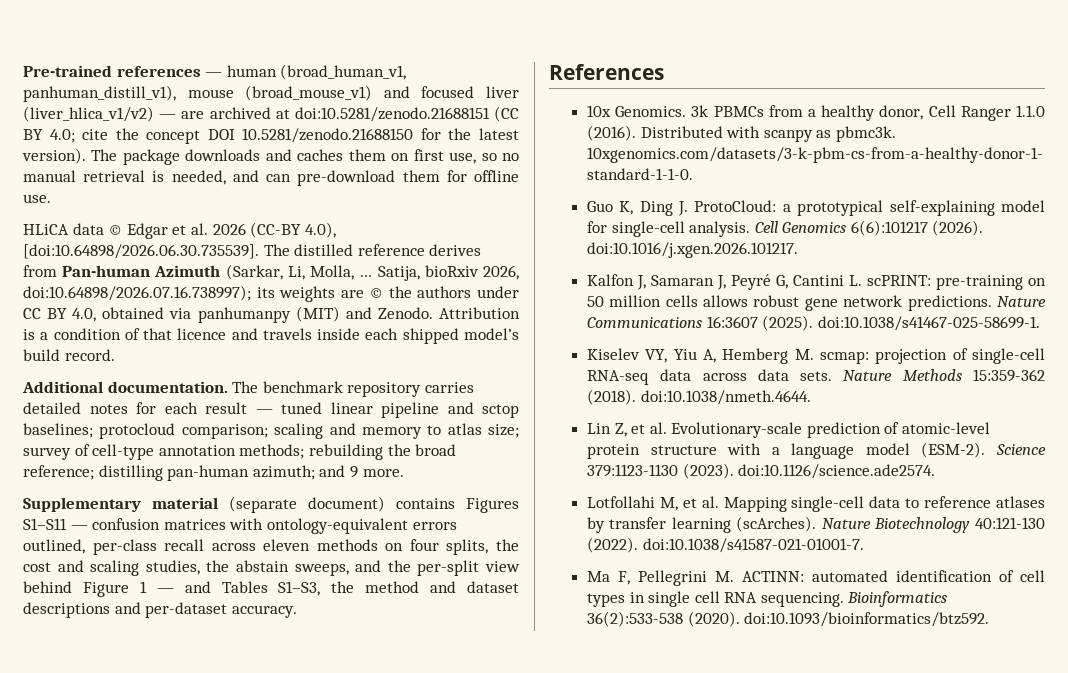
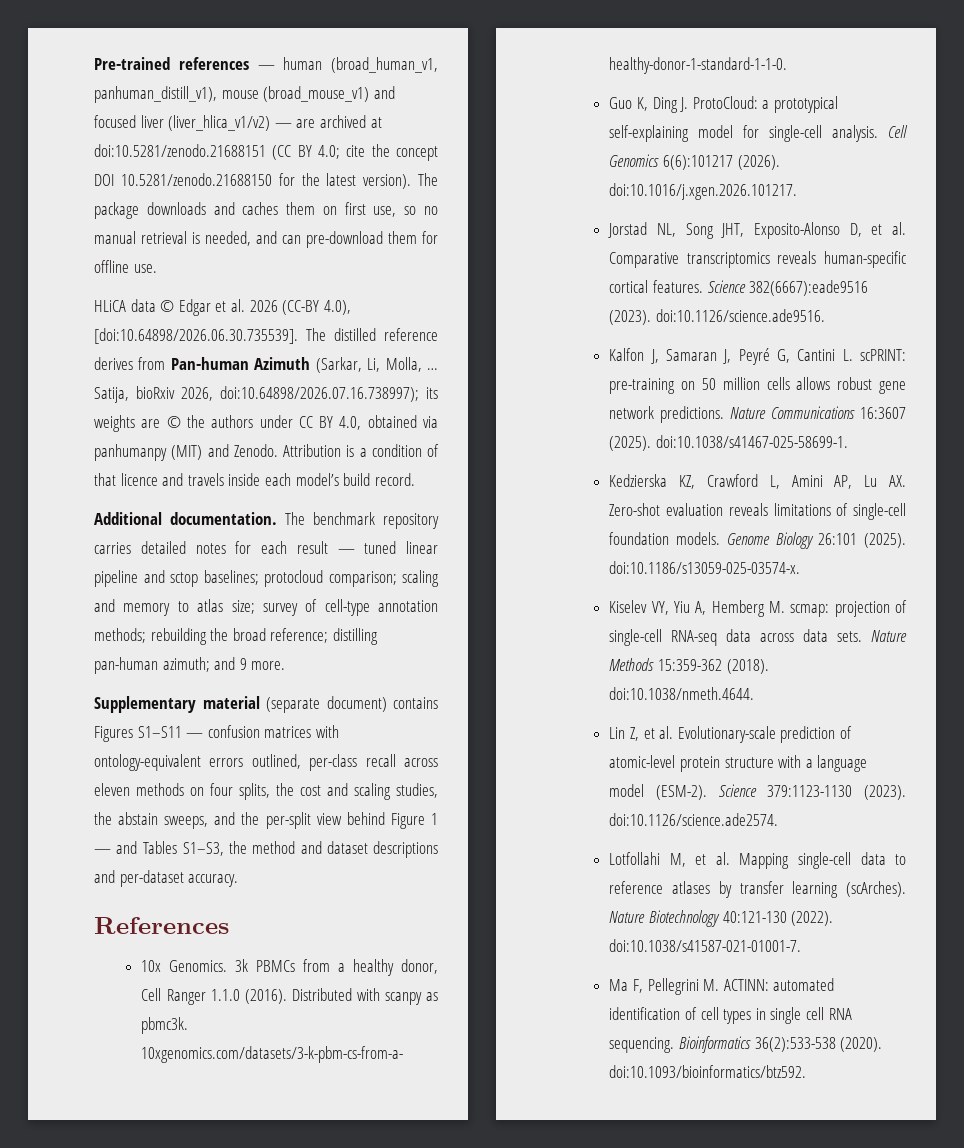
[402,328,459,344] shipped -> (291, 479) none
(798, 250) none -> [608,222,906,239] [609,251,906,268] [609,280,869,296] [609,309,826,325] // Jorstad NL, Song JHT, Exposito-Alonso D, et al. Comparative transcriptomics reveals human-specific cortical features. Science 382(6667):eade9516 (2023). doi:10.1126/science.ade9516.
(1040, 323) none -> [609,474,906,489] [609,503,906,520] [609,532,906,549] [609,561,801,574] // Kedzierska KZ, Crawford L, Amini AP, Lu AX. Zero-shot evaluation reveals limitations of single-cell foundation models. Genome Biology 26:101 (2025). doi:10.1186/s13059-025-03574-x.

